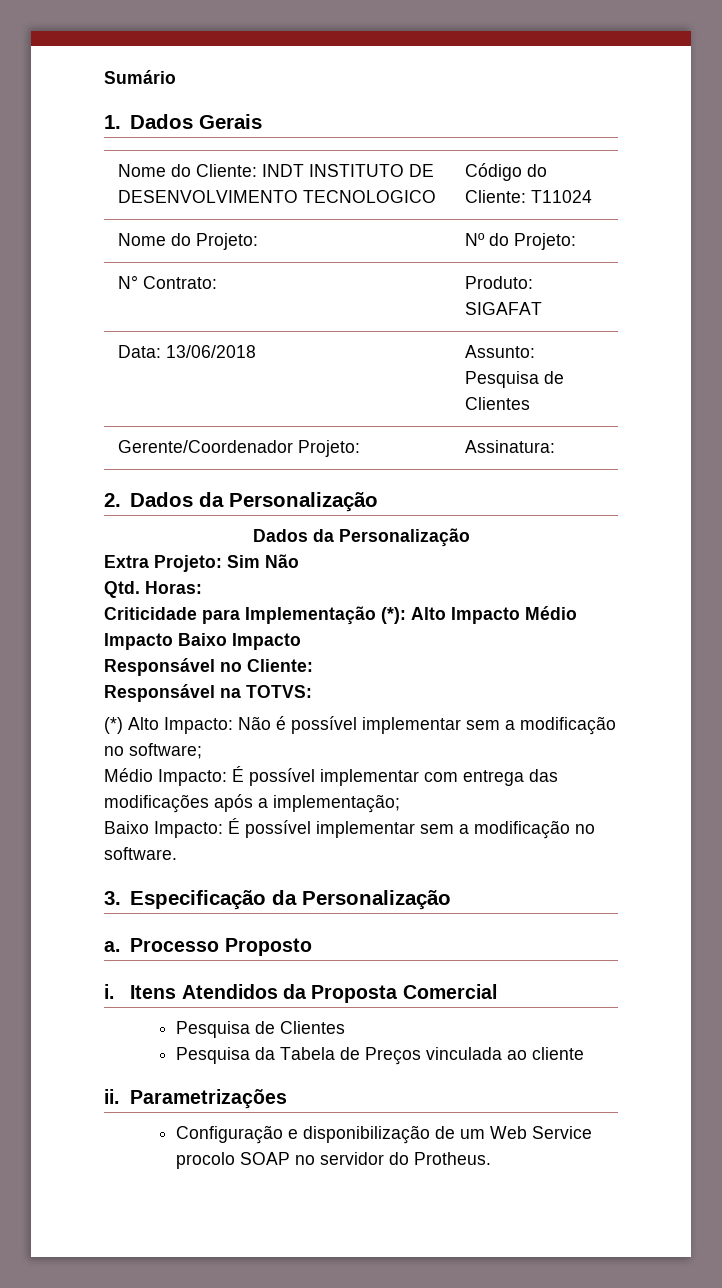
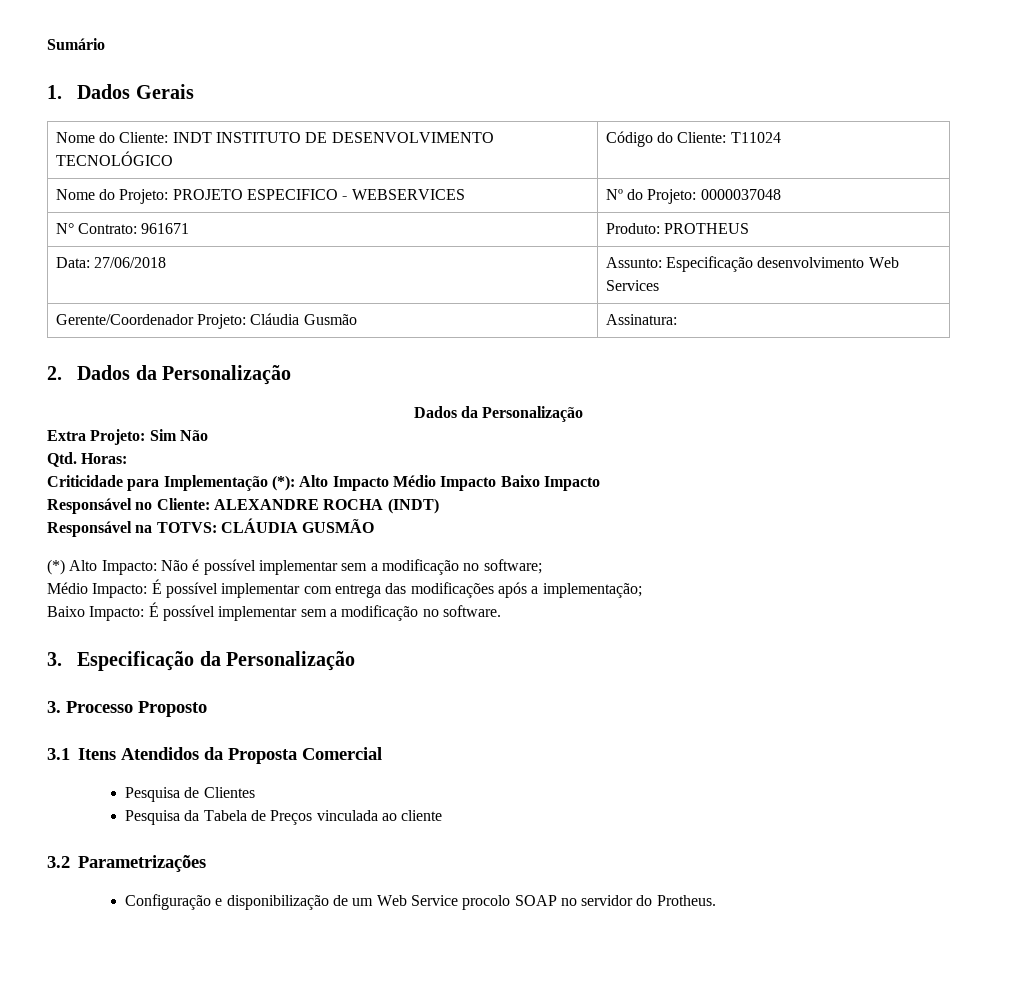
[302,190,436,203] TECNOLOGICO -> [55,151,173,166] TECNOLÓGICO
(258, 241) none -> [172,189,465,200] PROJETO ESPECIFICO - WEBSERVICES
(576, 241) none -> [700,189,781,200] 0000037048
(217, 282) none -> [141,223,190,234] 961671
[464,302,542,315] SIGAFAT -> [663,223,749,234] PROTHEUS
[165,345,256,358] 13/06/2018 -> [93,257,166,268] 27/06/2018
[464,371,564,388] [464,397,530,410] Pesquisa de Clientes -> [665,256,899,272] [605,280,659,291] Especificação desenvolvimento Web Services
(360, 448) none -> [250,313,357,325] Cláudia Gusmão
(313, 665) none -> [213,498,439,514] ALEXANDRE ROCHA (INDT)
(312, 691) none -> [220,518,375,533] CLÁUDIA GUSMÃO
[104,941,120,952] a. -> [47,701,61,713] 3.
[104,984,114,999] i. -> [47,748,70,760] 3.1
[104,1089,119,1104] ii. -> [47,856,70,868] 3.2

